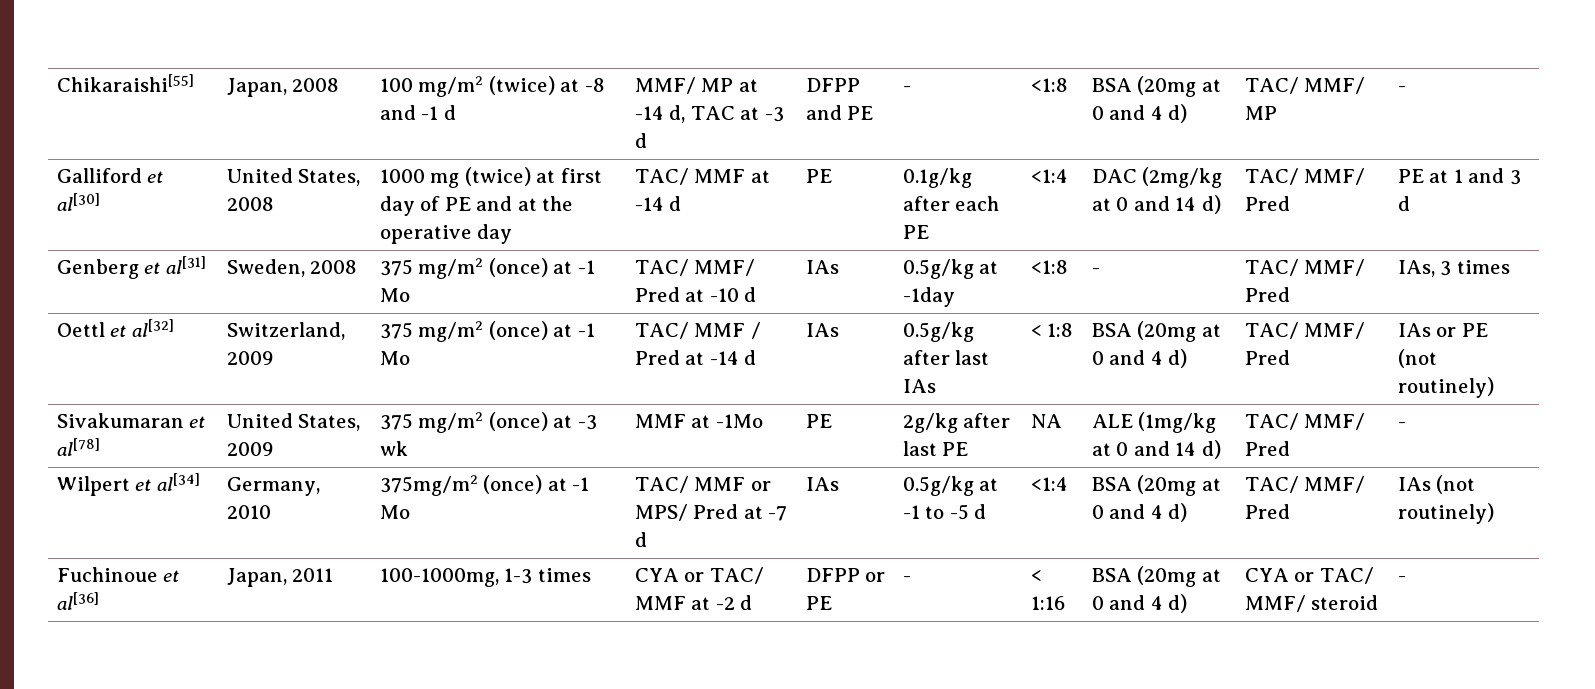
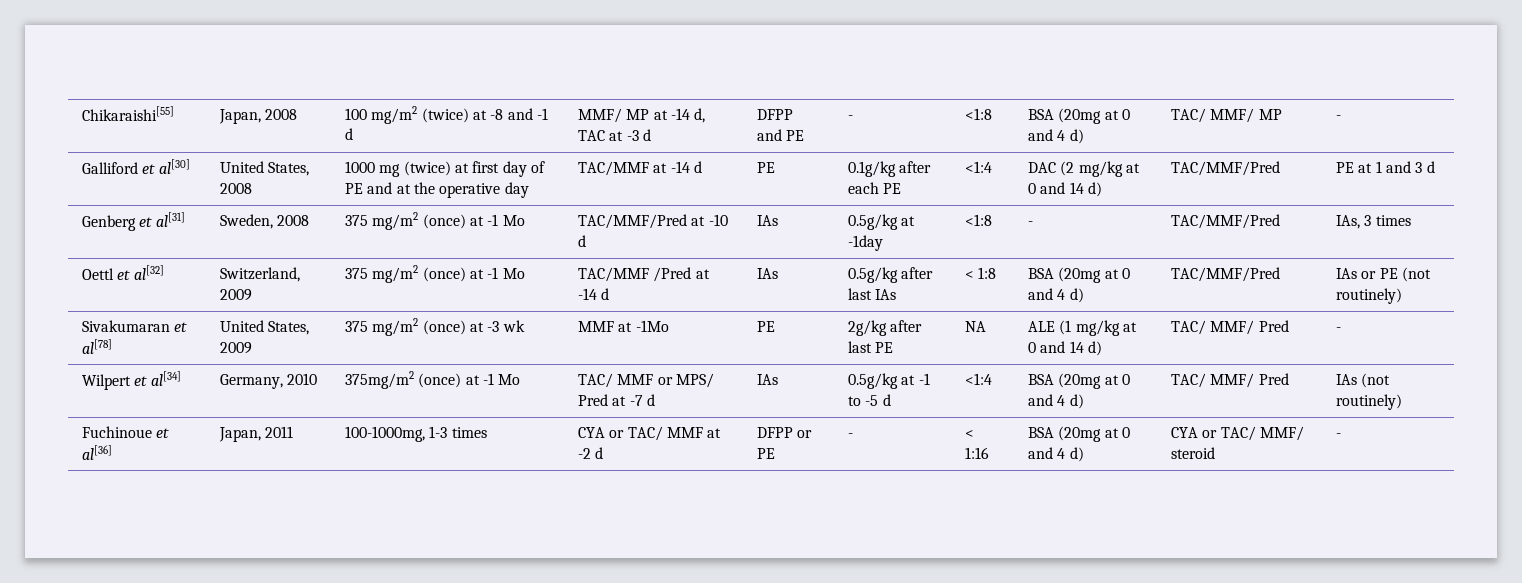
[634,168,746,185] TAC/ MMF -> [577,161,649,176] TAC/MMF
[1142,167,1223,188] [1091,195,1221,214] [1244,168,1366,185] [1244,196,1290,211] (2mg/kg at 0 and 14 d) | TAC/ MMF/ Pred -> [1060,161,1140,177] [1027,182,1102,197] [1170,161,1280,176] (2 mg/kg at 0 and 14 d) | TAC/MMF/Pred
[634,259,756,276] [634,287,680,302] TAC/ MMF/ Pred -> [577,214,687,229] TAC/MMF/Pred
[1244,259,1366,276] [1244,287,1290,302] TAC/ MMF/ Pred -> [1170,214,1280,229] TAC/MMF/Pred
[634,322,761,339] [634,350,680,365] TAC/ MMF / Pred -> [577,267,692,282] TAC/MMF /Pred
[1244,322,1366,339] [1244,350,1290,365] TAC/ MMF/ Pred -> [1170,267,1280,282] TAC/MMF/Pred
[1138,412,1217,433] (1mg/kg -> [1059,320,1120,336] (1 mg/kg

